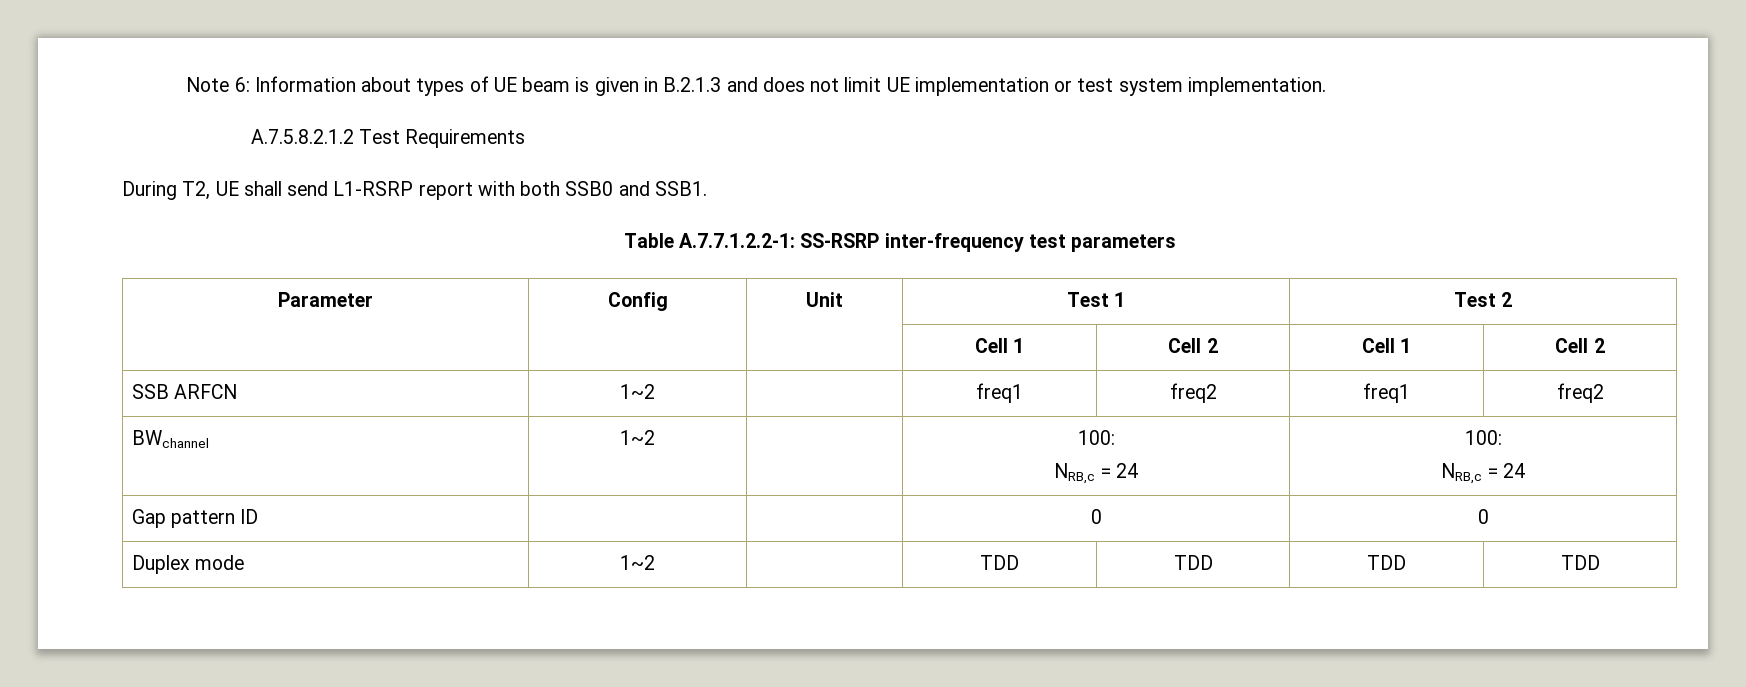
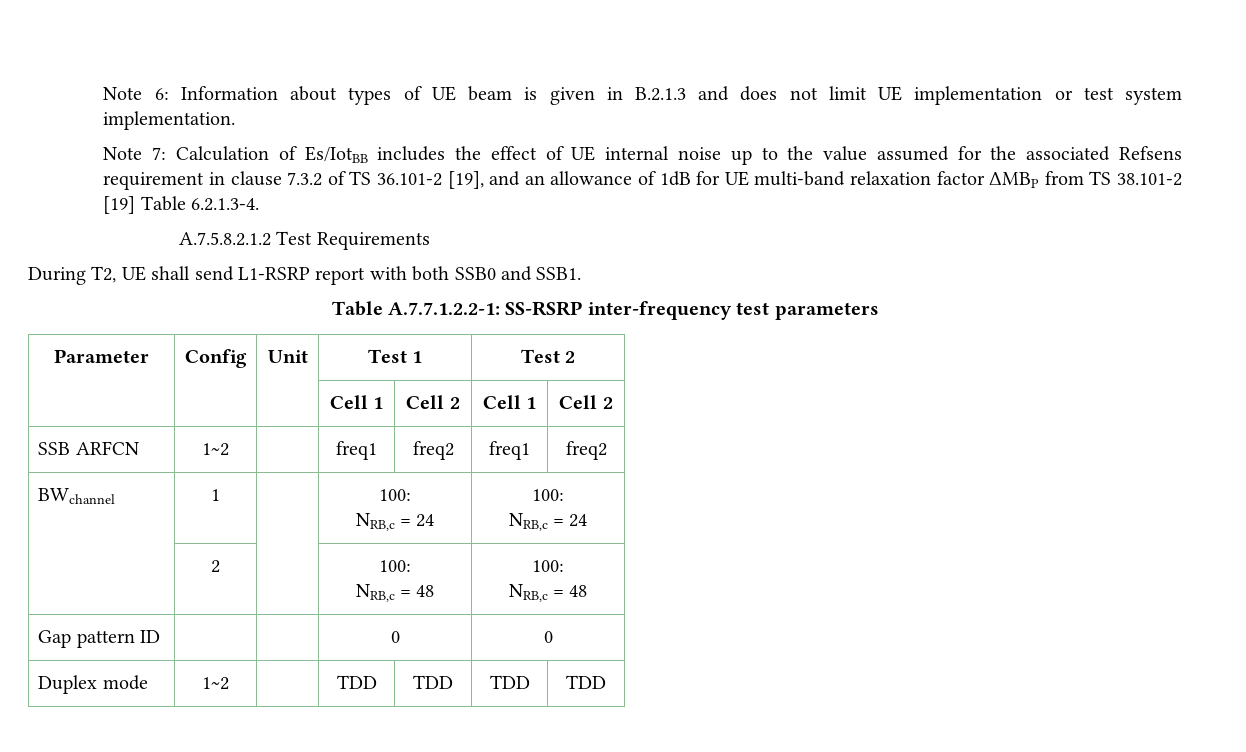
(1326, 86) none -> [103,146,1182,165] [103,171,1183,190] [103,196,260,214] // Note 7: Calculation of Es/IotBB includes the effect of UE internal noise up to the value assumed for the associated Refsens requirement in clause 7.3.2 of TS 36.101-2 [19], and an allowance of 1dB for UE multi-band relaxation factor ΔMBP from TS 38.101-2 [19] Table 6.2.1.3-4.
[620,430,655,445] 1~2 -> [211,489,220,501] 1
(1525, 470) none -> [211,560,220,573] [379,560,411,572] [355,584,435,602] [532,560,564,572] [508,584,588,602] // | 2 | | 100: // NRB,c = 48 | 100: // NRB,c = 48

